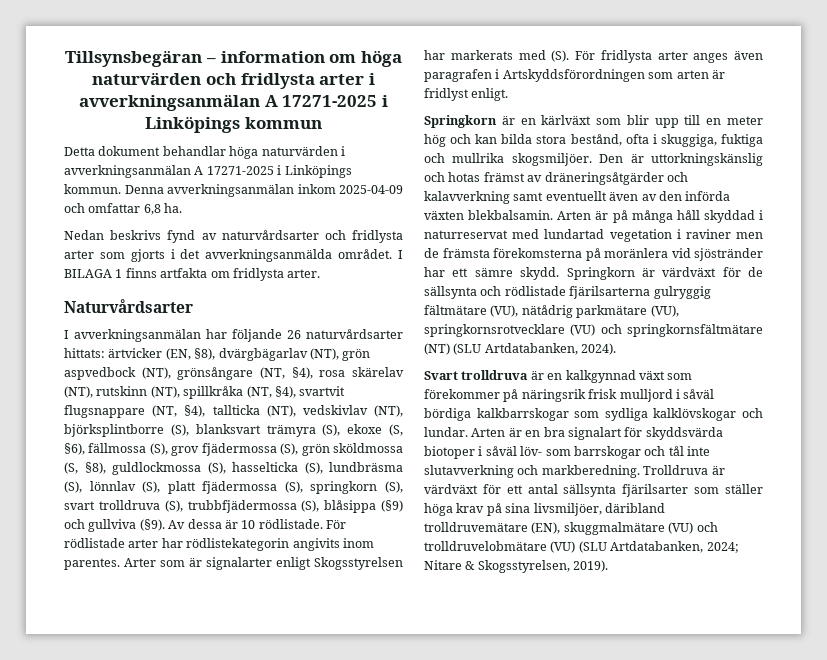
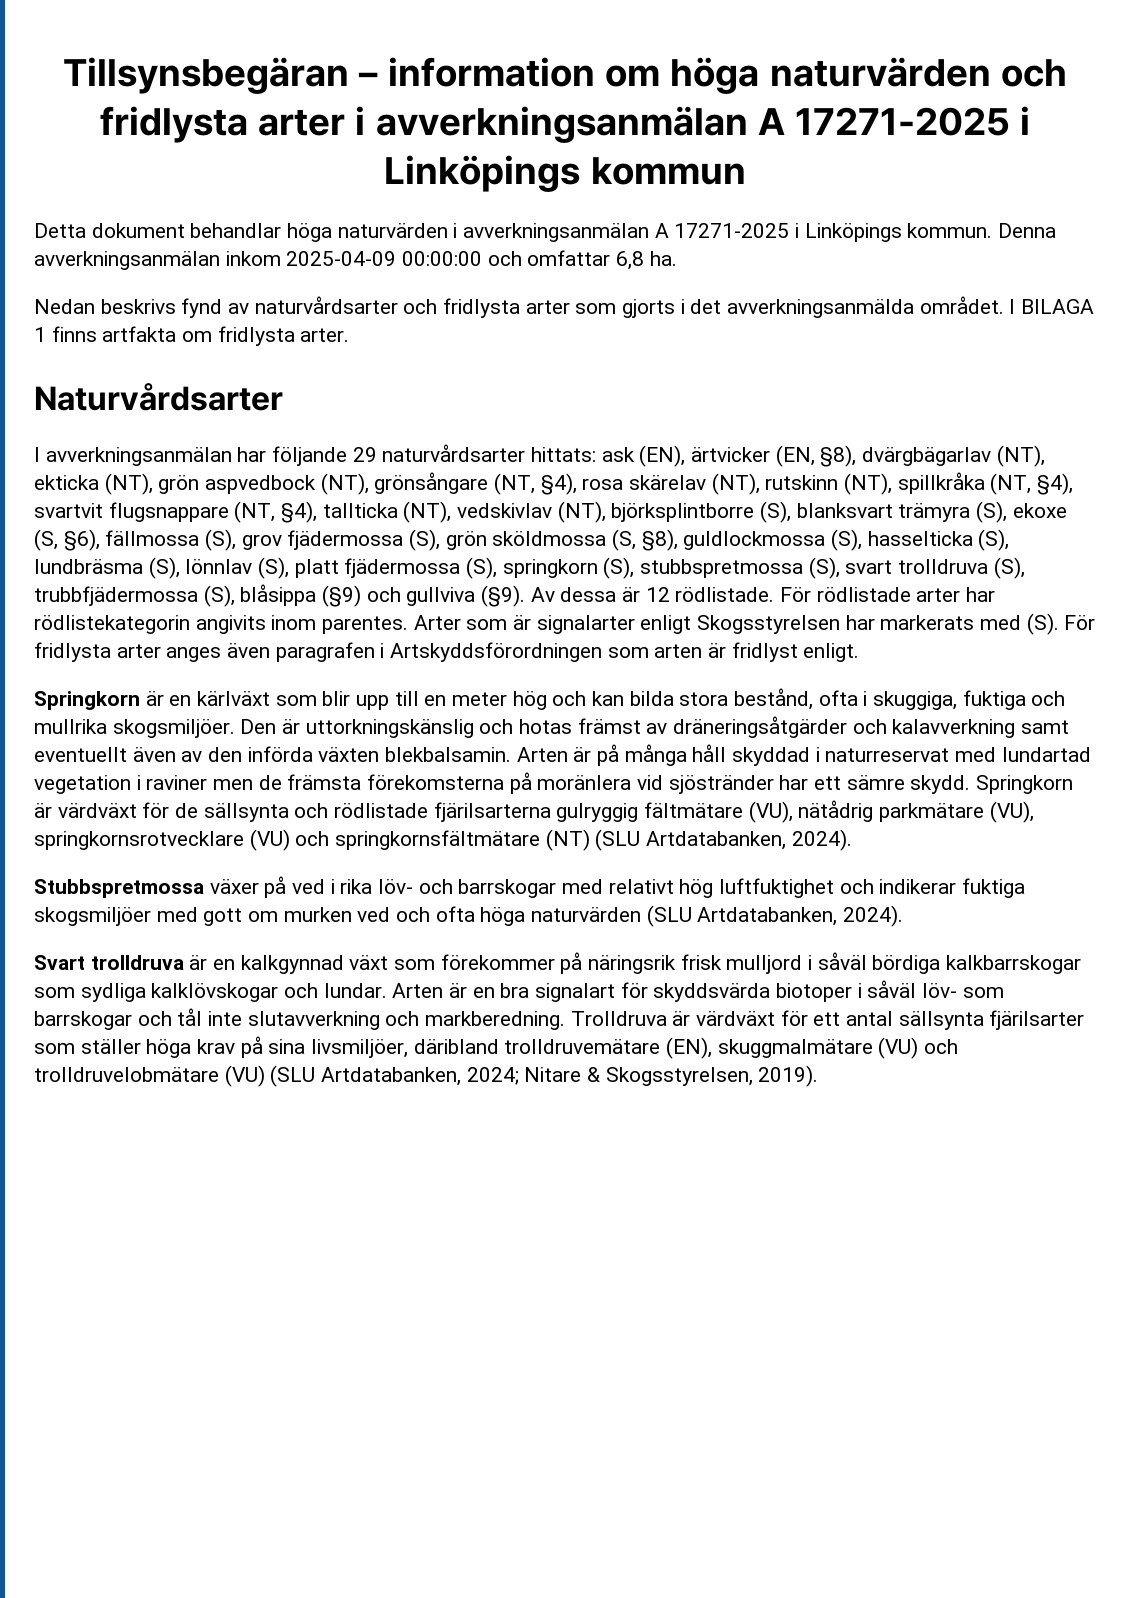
(403, 189) none -> [402,251,483,266] 00:00:00
[287,330,301,339] 26 -> [352,447,377,462] 29
(105, 353) none -> [601,445,686,467] ask (EN),
(339, 354) none -> [34,473,153,495] ekticka (NT),
(403, 487) none -> [640,557,840,579] stubbspretmossa (S),
[241,520,256,529] 10 -> [645,587,670,602] 12
(617, 349) none -> [34,876,1026,898] [34,905,904,927] // Stubbspretmossa växer på ved i rika löv- och barrskogar med relativt hög luftfuktighet och indikerar fuktiga skogsmiljöer med gott om murken ved och ofta höga naturvärden (SLU Artdatabanken, 2024).

